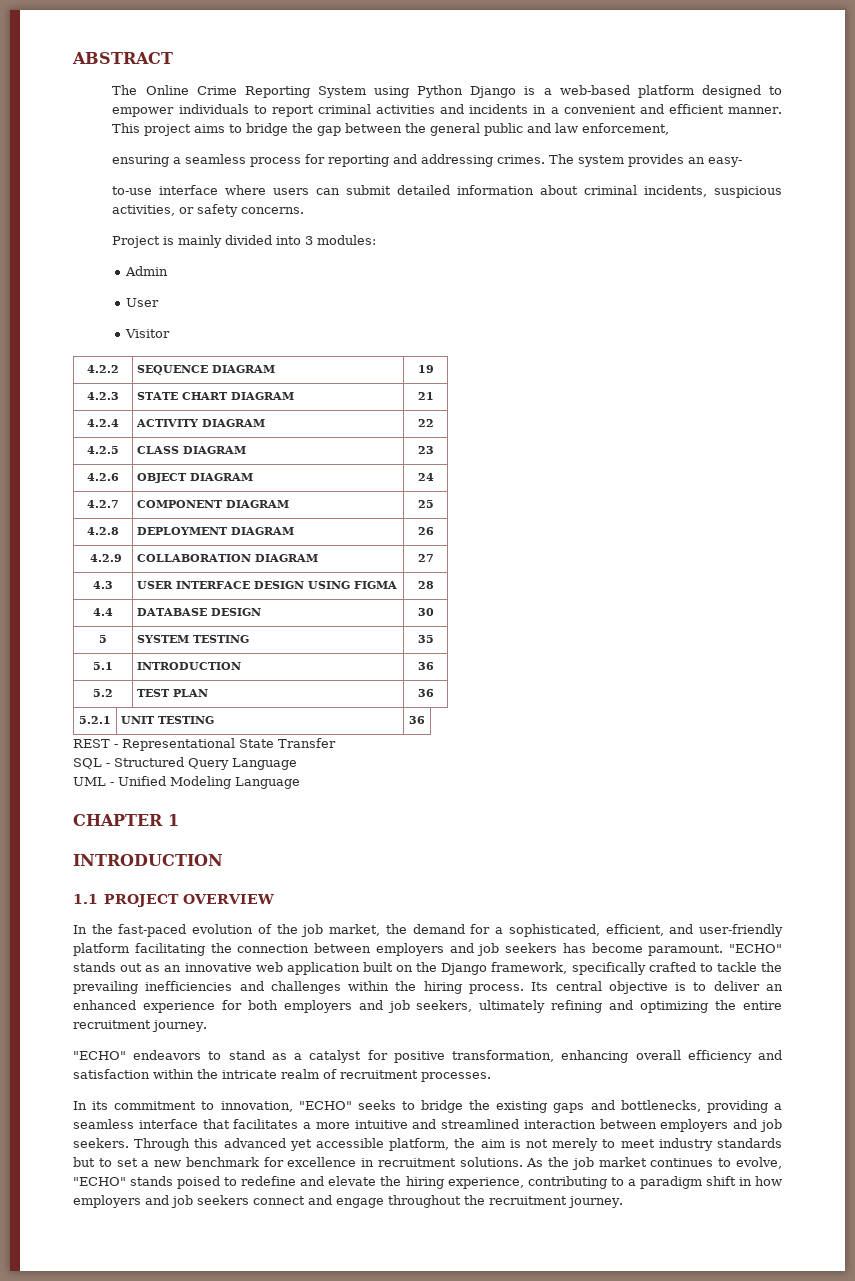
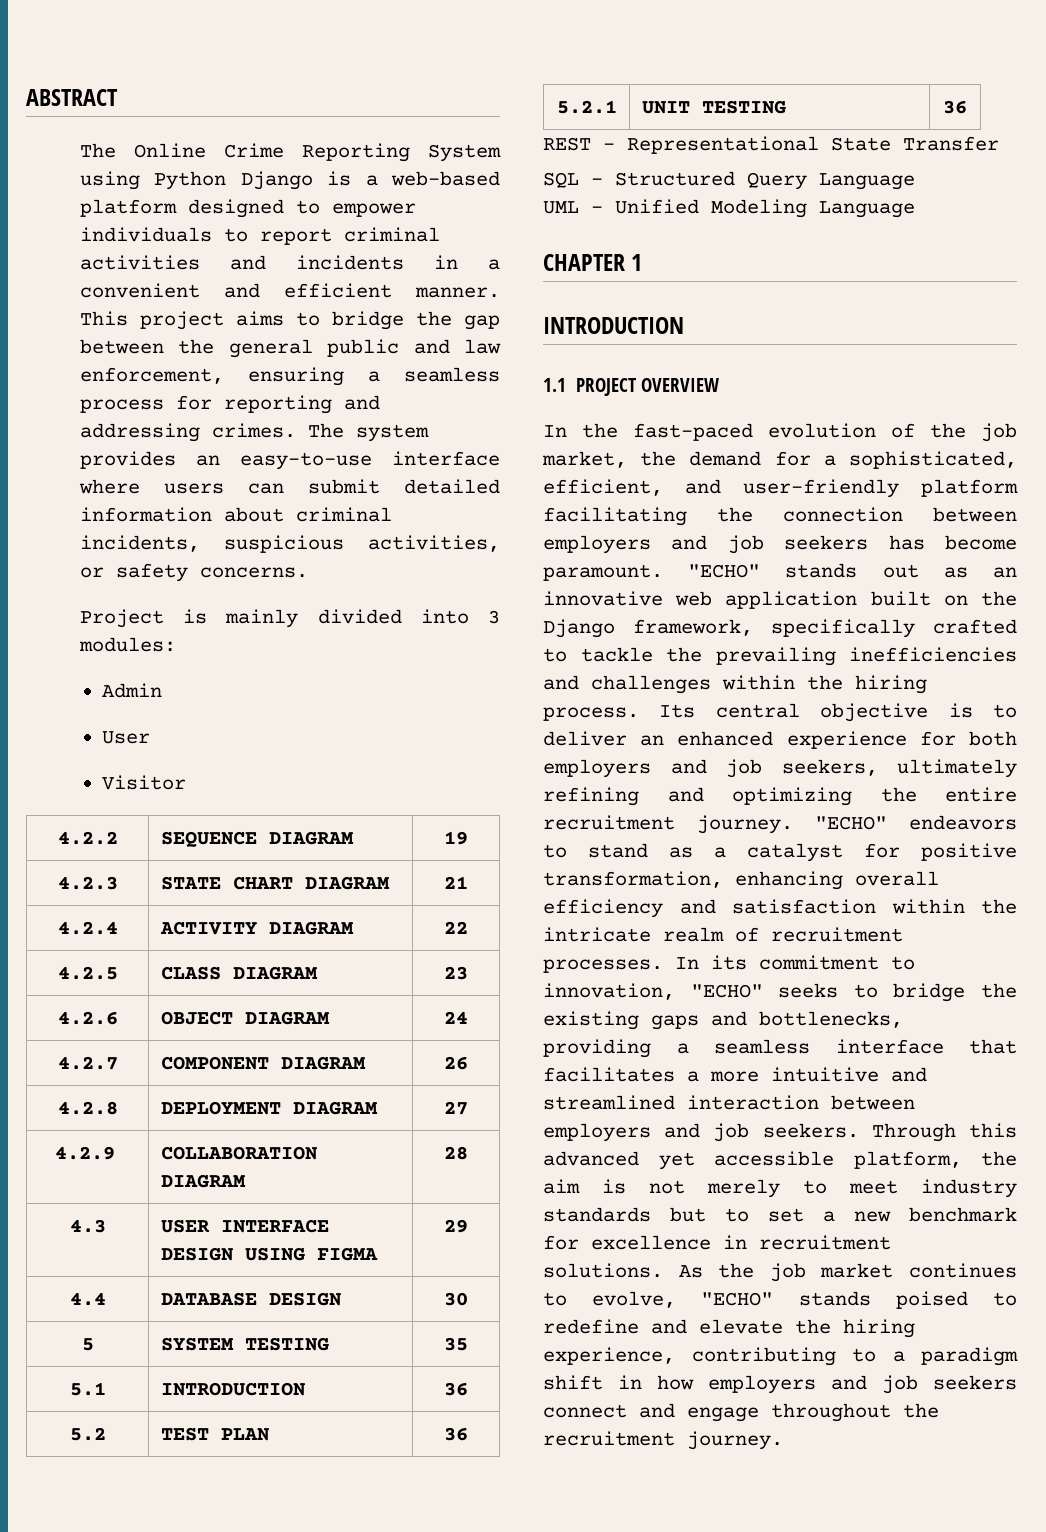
(670, 129) // -> (224, 375) none
[708,157,743,167] [112,186,153,195] easy- // to-use -> [239,452,372,470] easy-to-use
[417,500,434,508] 25 -> [444,1056,469,1070] 26
[417,527,434,535] 26 -> [444,1101,469,1115] 27
[417,554,434,562] 27 -> [444,1146,469,1160] 28
[417,581,434,589] 28 -> [444,1219,469,1233] 29
(207, 1026) // -> (793, 824) none
(491, 1077) // -> (663, 966) none

